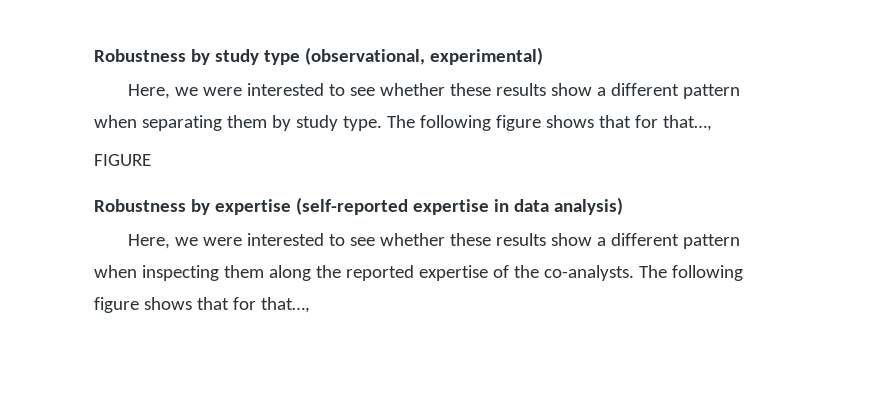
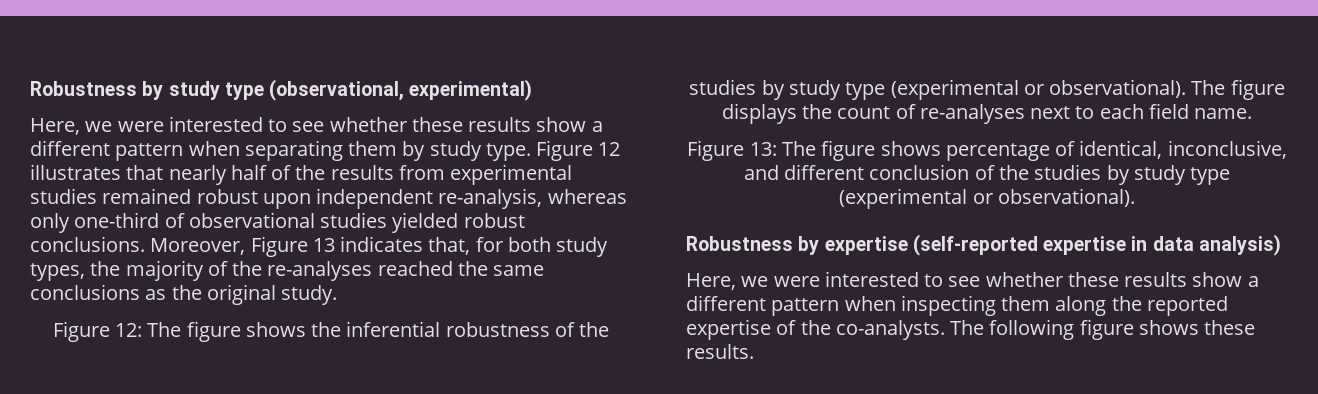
[386,115,712,131] [94,154,151,166] The following figure shows that for that…, // FIGURE -> [536,140,621,161] [30,164,573,185] [30,188,627,209] [30,212,525,233] [30,236,609,257] [30,260,545,281] [30,284,338,305] [52,321,610,342] [689,79,1285,100] [721,103,1253,124] [687,140,1287,161] [743,164,1231,185] [839,188,1135,209] Figure 12 illustrates that nearly half of the results from experimental studies remained robust upon independent re-analysis, whereas only one-third of observational studies yielded robust conclusions. Moreover, Figure 13 indicates that, for both study types, the majority of the re-analyses reached the same conclusions as the original study. // Figure 12: The figure shows the inferential robustness of the studies by study type (experimental or observational). The figure displays the count of re-analyses next to each field name. // Figure 13: The figure shows percentage of identical, inconclusive, and different conclusion of the studies by study type (experimental or observational).
[196,297,310,313] that for that…, -> [1204,320,1256,335] [686,344,754,359] these results.

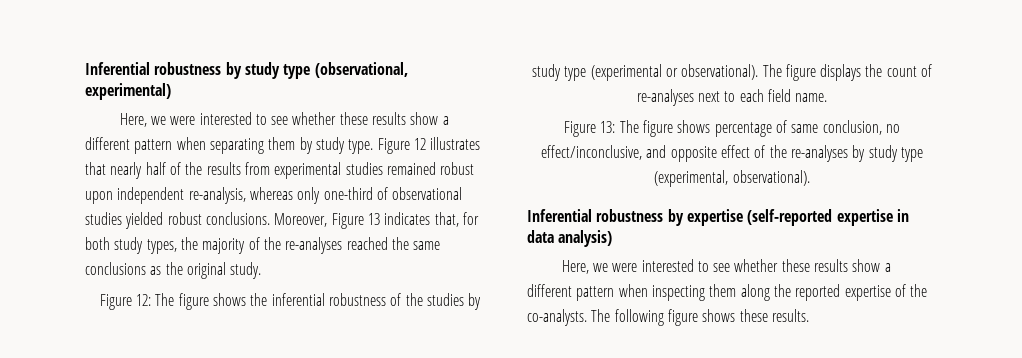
[30,81,137,96] Robustness -> [85,62,222,75] Inferential robustness
[1079,140,1287,159] [743,164,1231,185] [839,188,993,209] identical, inconclusive, and different conclusion of the studies by study type (experimental or -> [791,120,900,135] [541,145,923,162] [654,170,729,187] same conclusion, no effect/inconclusive, and opposite effect of the re-analyses by study type (experimental,
[686,236,793,251] Robustness -> [527,209,664,222] Inferential robustness

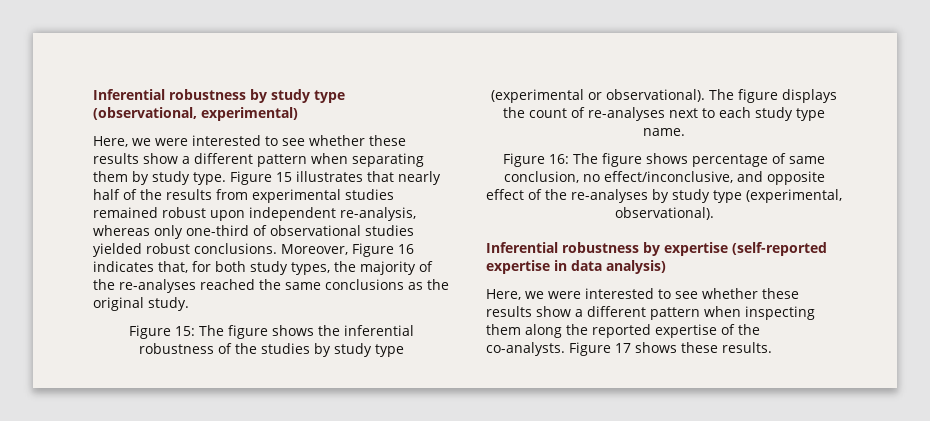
[413,138,426,150] 12 -> [276,172,292,182] 15
[367,213,380,225] 13 -> [398,244,414,254] 16
[136,294,152,306] 12: -> [174,326,195,336] 15:
[767,89,791,102] field -> [755,107,825,121] study type
[600,121,616,133] 13: -> [549,154,569,164] 16:
[591,309,698,326] The following figure -> [569,342,631,356] Figure 17

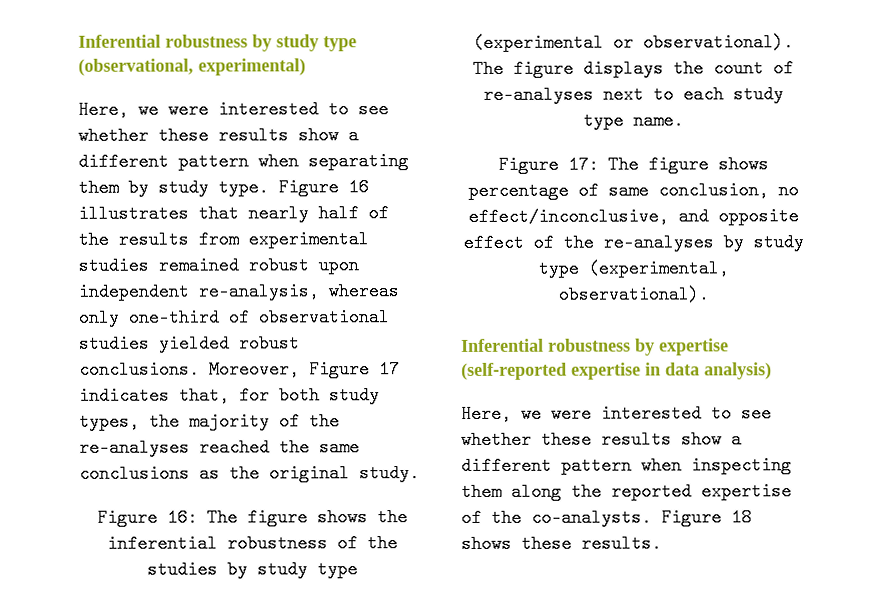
[276,172,292,182] 15 -> [348,178,369,197] 16
[398,244,414,254] 16 -> [379,360,400,379] 17
[174,326,195,336] 15: -> [167,508,198,527] 16:
[549,154,569,164] 16: -> [568,155,599,174] 17:
[615,343,631,353] 17 -> [731,508,752,527] 18

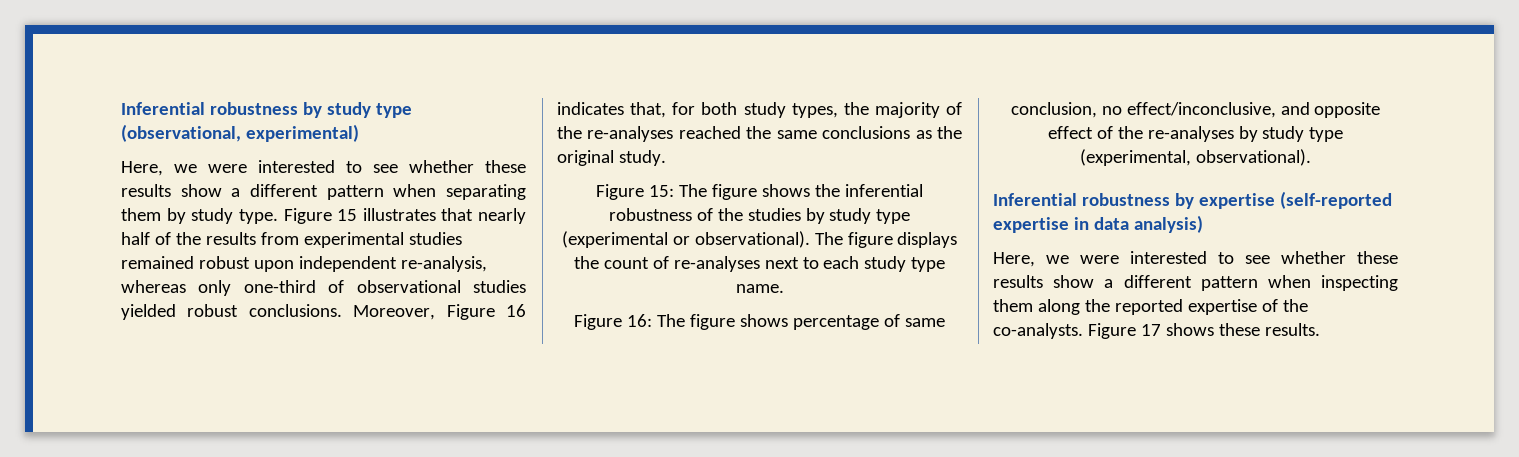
[348,178,369,197] 16 -> [337,209,358,221] 15
[379,360,400,379] 17 -> [505,304,526,317] 16
[167,508,198,527] 16: -> [649,185,675,197] 15:
[568,155,599,174] 17: -> [627,314,653,327] 16:
[731,508,752,527] 18 -> [1140,324,1161,336] 17

